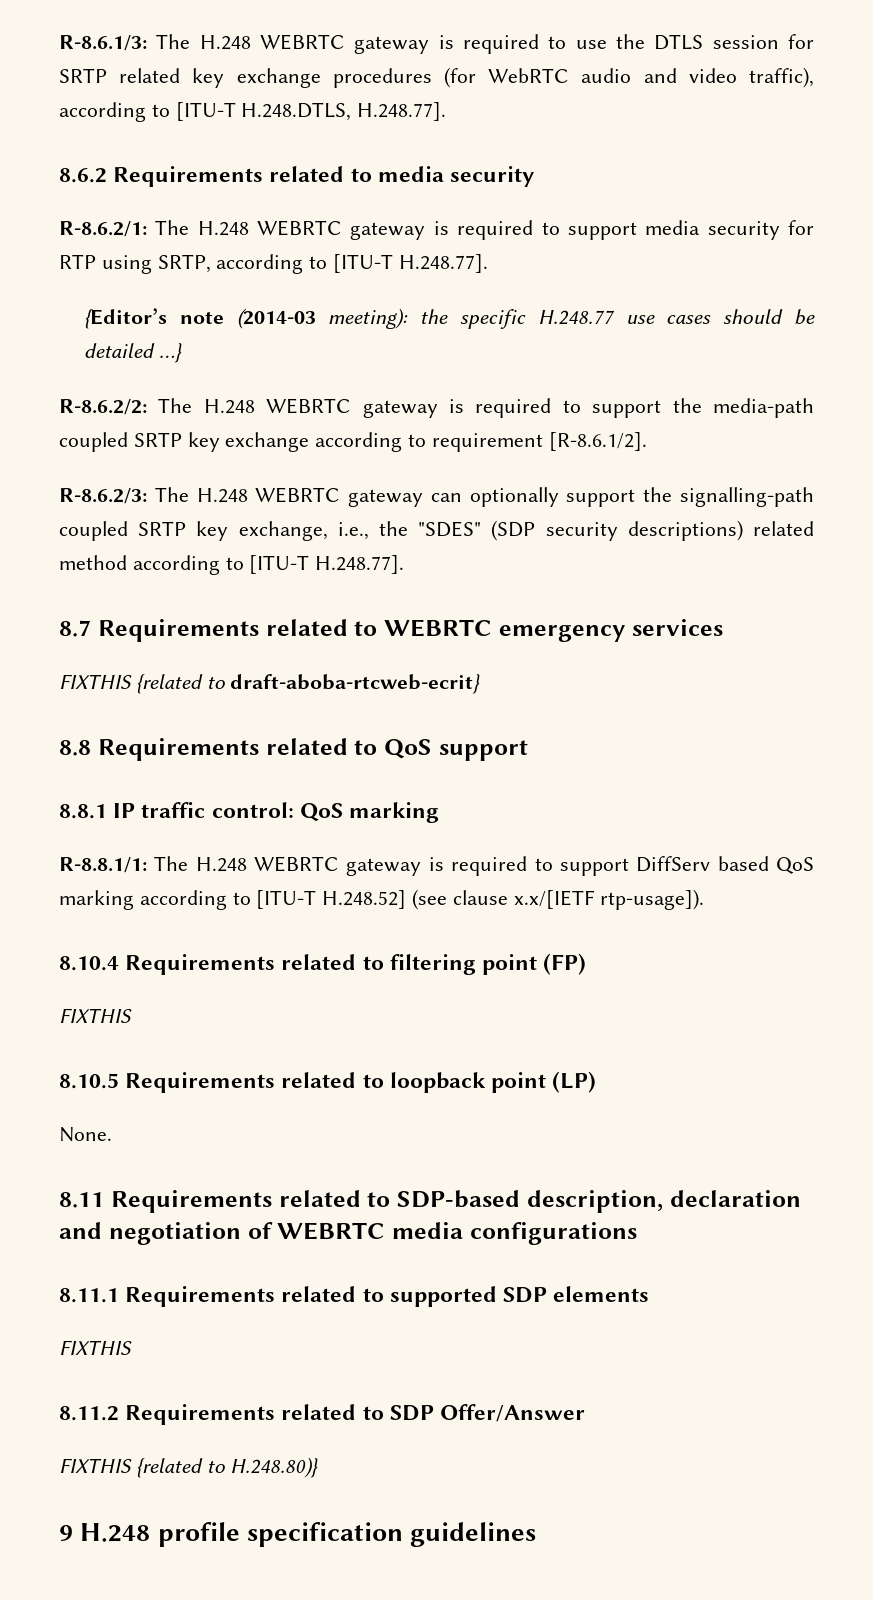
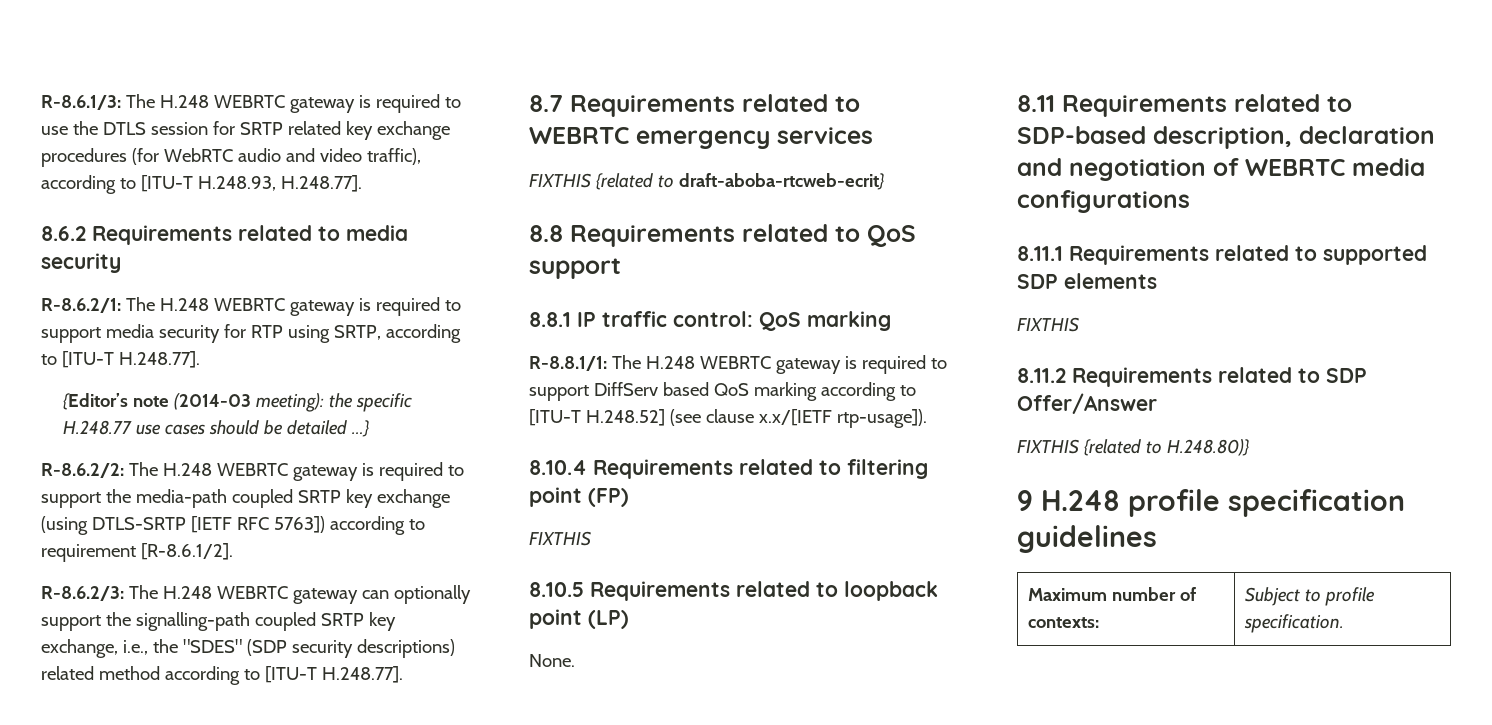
[241,102,352,121] H.248.DTLS, -> [197,176,276,191] H.248.93,
(310, 442) none -> [41,516,325,535] (using DTLS-SRTP [IETF RFC 5763])
(537, 1534) none -> [1027,587,1196,601] [1027,617,1099,628] [1244,587,1375,606] [1243,614,1344,633] // Maximum number of contexts: | Subject to profile specification.

